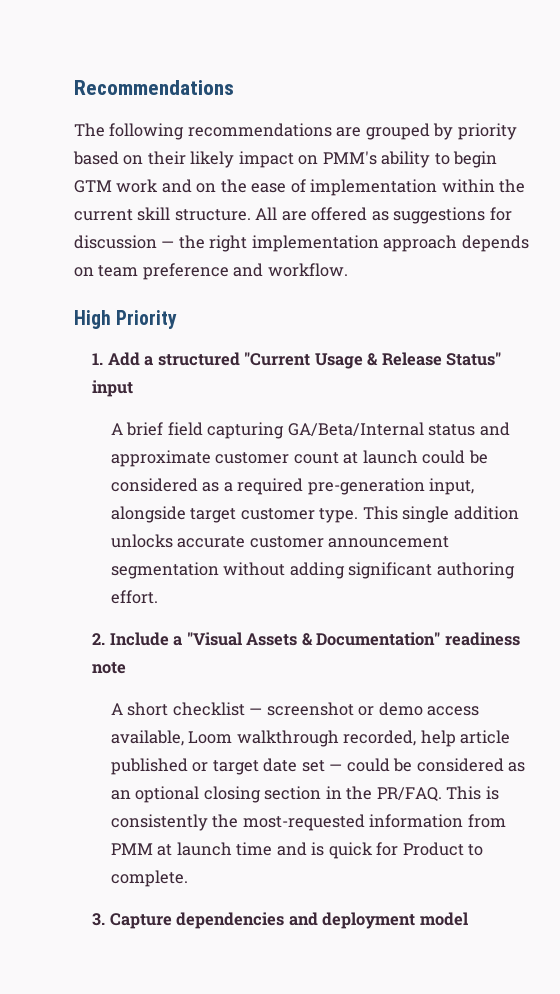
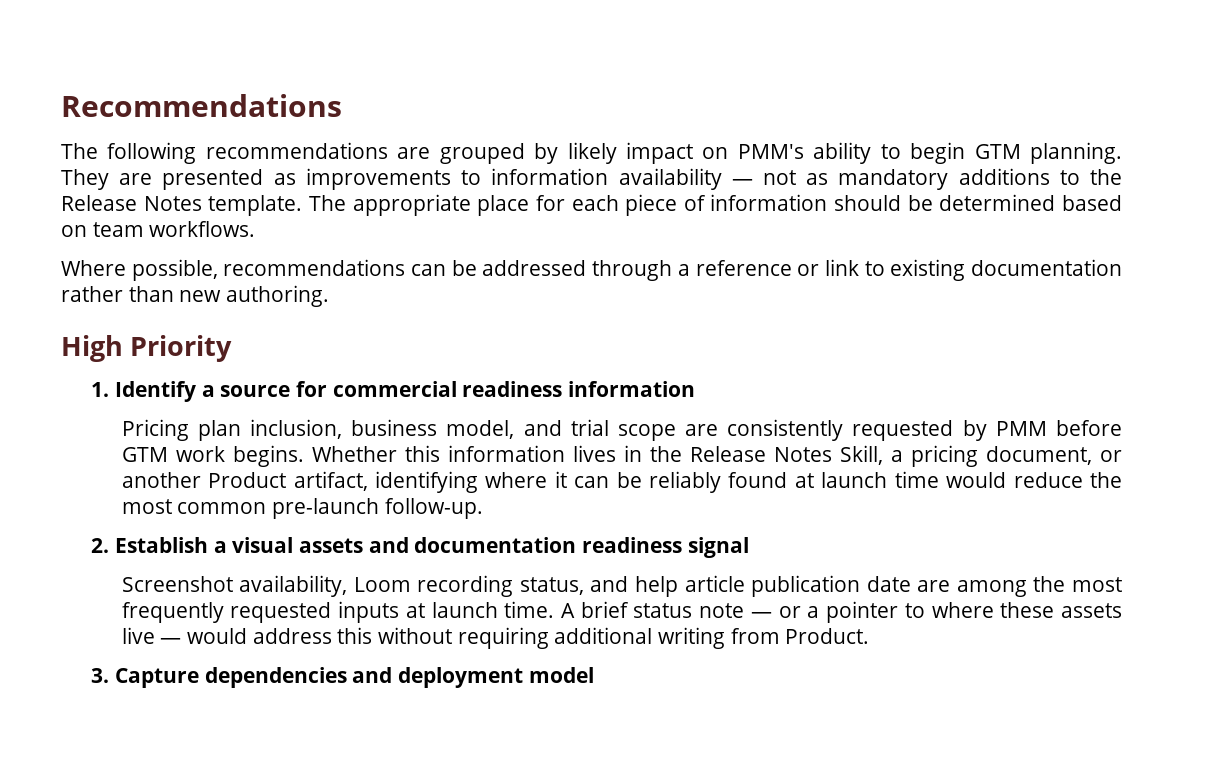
[457,123,517,140] [73,151,186,165] priority based on their -> (559, 153) none
[116,179,526,196] [74,207,512,224] [74,235,529,252] [74,263,348,280] [74,310,178,329] [92,352,502,369] [92,380,134,397] [110,422,510,439] [110,450,488,467] [110,478,475,495] [110,506,519,523] [110,534,450,548] [110,562,515,579] [110,590,158,604] [92,632,520,646] [92,662,127,674] [110,702,480,716] [110,730,511,747] [110,758,525,775] [110,786,499,803] [110,814,506,831] [110,842,483,859] [110,870,188,887] work and on the ease of implementation within the current skill structure. All are offered as suggestions for discussion — the right implementation approach depends on team preference and workflow. // High Priority // 1. Add a structured "Current Usage & Release Status" input // A brief field capturing GA/Beta/Internal status and approximate customer count at launch could be considered as a required pre-generation input, alongside target customer type. This single addition unlocks accurate customer announcement segmentation without adding significant authoring effort. // 2. Include a "Visual Assets & Documentation" readiness note // A short checklist — screenshot or demo access available, Loom walkthrough recorded, help article published or target date set — could be considered as an optional closing section in the PR/FAQ. This is consistently the most-requested information from PMM at launch time and is quick for Product to complete. -> [1030,142,1122,164] [61,168,1122,190] [61,194,1122,216] [61,221,256,237] [61,259,1123,281] [61,285,330,307] [61,335,233,362] [91,381,696,402] [121,419,1122,441] [121,445,1123,467] [121,471,1122,493] [121,498,483,519] [91,537,749,558] [121,575,1123,597] [121,601,1122,623] [121,627,870,649] planning. They are presented as improvements to information availability — not as mandatory additions to the Release Notes template. The appropriate place for each piece of information should be determined based on team workflows. // Where possible, recommendations can be addressed through a reference or link to existing documentation rather than new authoring. // High Priority // 1. Identify a source for commercial readiness information // Pricing plan inclusion, business model, and trial scope are consistently requested by PMM before GTM work begins. Whether this information lives in the Release Notes Skill, a pricing document, or another Product artifact, identifying where it can be reliably found at launch time would reduce the most common pre-launch follow-up. // 2. Establish a visual assets and documentation readiness signal // Screenshot availability, Loom recording status, and help article publication date are among the most frequently requested inputs at launch time. A brief status note — or a pointer to where these assets live — would address this without requiring additional writing from Product.

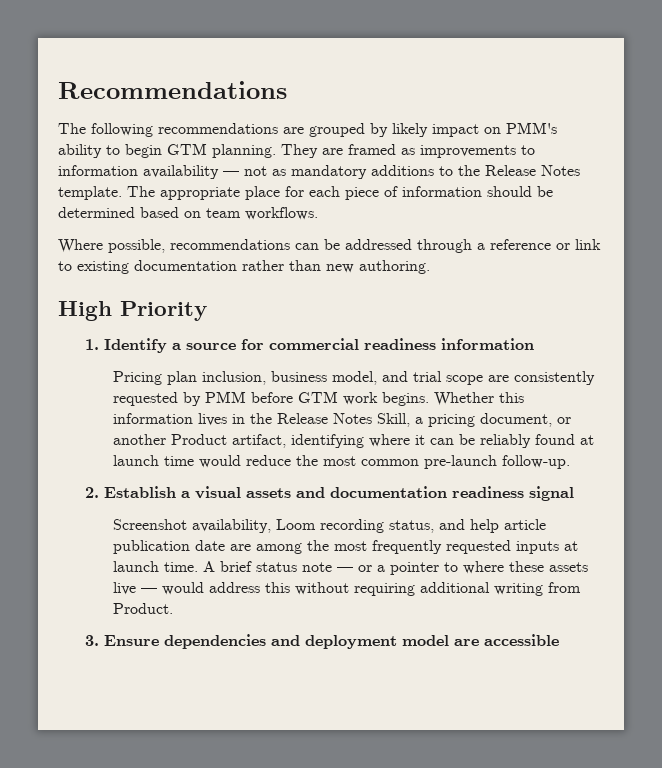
[162,169,264,190] presented -> [348,144,396,155] framed
[115,668,200,688] Capture -> [104,635,160,646] Ensure
(594, 675) none -> [454,634,560,646] are accessible

